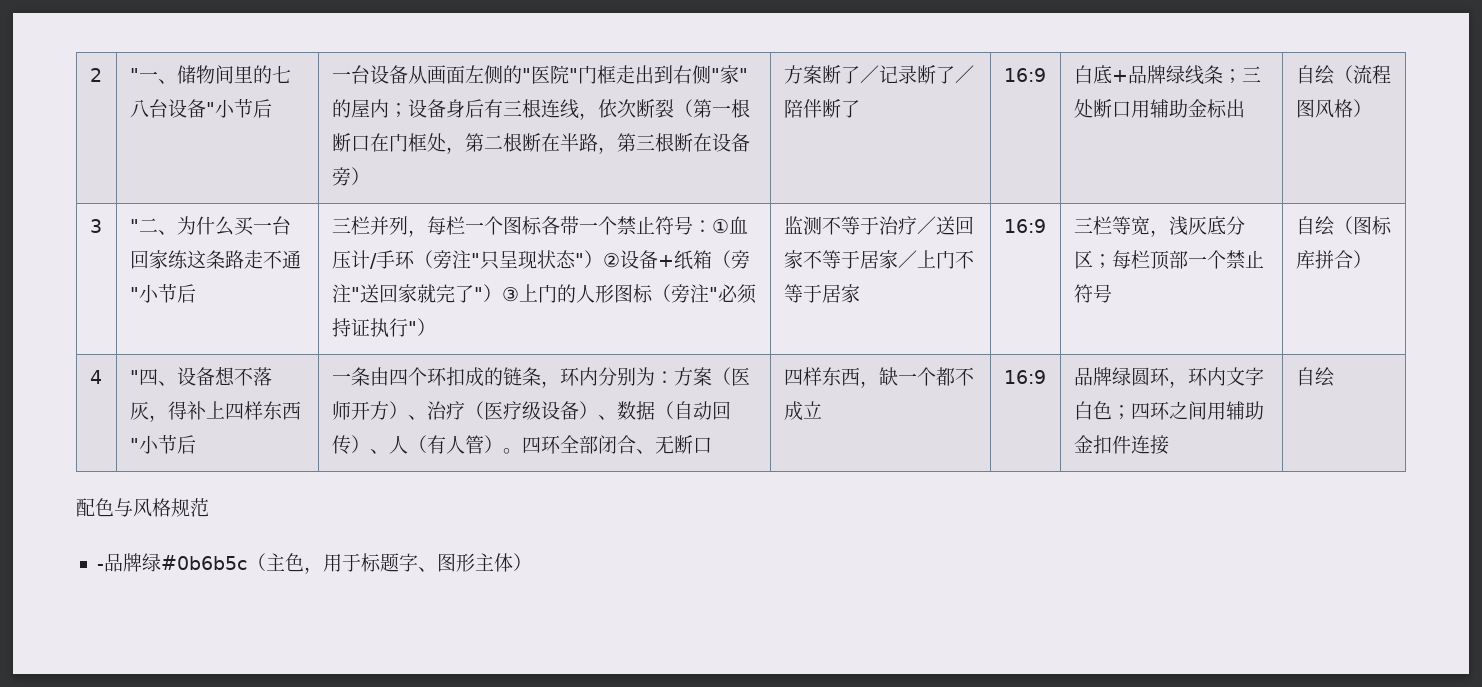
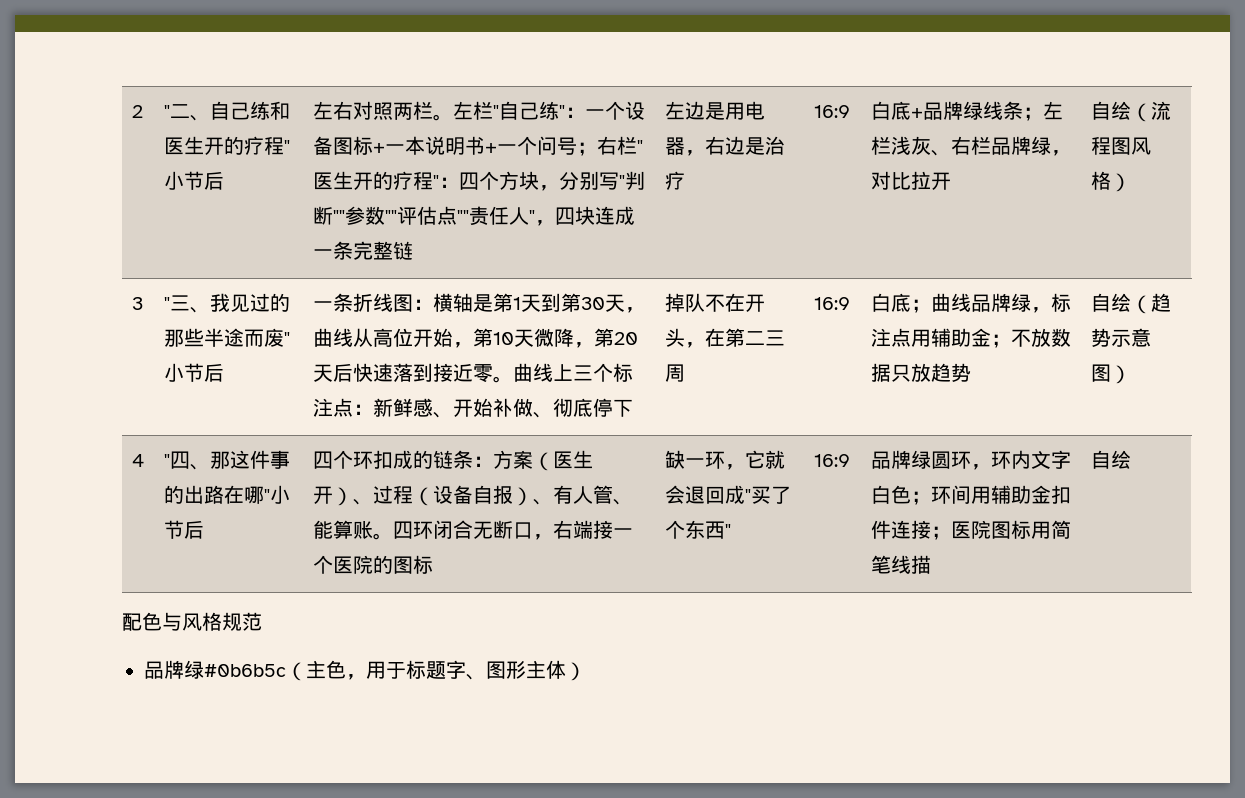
[138,65,291,84] [129,98,272,118] [331,65,748,84] [331,99,750,120] [331,133,750,154] [331,167,370,186] [783,65,974,84] [783,99,860,118] 一、储物间里的七八台设备"小节后 | 一台设备从画面左侧的"医院"门框走出到右侧"家"的屋内；设备身后有三根连线，依次断裂（第一根断口在门框处，第二根断在半路，第三根断在设备旁） | 方案断了／记录断了／陪伴断了 -> [169,101,290,121] [163,136,290,155] [163,171,224,190] [312,101,645,121] [312,136,643,156] [312,171,645,191] [312,206,635,226] [312,241,413,260] [664,101,765,120] [664,136,785,156] [664,171,685,190] 二、自己练和医生开的疗程"小节后 | 左右对照两栏。左栏"自己练"：一个设备图标+一本说明书+一个问号；右栏"医生开的疗程"：四个方块，分别写"判断""参数""评估点""责任人"，四块连成一条完整链 | 左边是用电器，右边是治疗
[1241,66,1261,82] [1073,99,1245,118] 三处断口用辅助金标出 -> [1042,101,1063,120] [870,136,1071,156] [870,171,951,190] 左栏浅灰、右栏品牌绿，对比拉开
[138,216,291,236] [129,250,301,269] [129,283,196,303] [331,216,748,237] [331,250,750,270] [331,284,757,304] [331,318,436,338] [783,216,974,235] [783,250,974,269] [783,284,860,303] [1003,219,1046,233] [1073,216,1245,237] [1073,250,1264,270] [1073,284,1112,303] [1295,216,1392,236] [1295,250,1353,269] 二、为什么买一台回家练这条路走不通"小节后 | 三栏并列，每栏一个图标各带一个禁止符号：①血压计/手环（旁注"只呈现状态"）②设备+纸箱（旁注"送回家就完了"）③上门的人形图标（旁注"必须持证执行"） | 监测不等于治疗／送回家不等于居家／上门不等于居家 | 16:9 | 三栏等宽，浅灰底分区；每栏顶部一个禁止符号 | 自绘（图标库拼合 -> [169,293,290,313] [163,328,290,347] [163,363,224,382] [312,293,645,313] [312,328,638,348] [312,363,633,383] [312,398,633,418] [664,293,765,312] [664,328,785,348] [664,364,685,382] [813,297,850,310] [870,293,1071,313] [870,328,1071,348] [870,363,971,382] [1090,293,1171,314] [1090,328,1151,347] [1090,364,1111,382] 三、我见过的那些半途而废"小节后 | 一条折线图：横轴是第1天到第30天，曲线从高位开始，第10天微降，第20天后快速落到接近零。曲线上三个标注点：新鲜感、开始补做、彻底停下 | 掉队不在开头，在第二三周 | 16:9 | 白底；曲线品牌绿，标注点用辅助金；不放数据只放趋势 | 自绘（趋势示意图
[176,366,272,386] [129,401,301,422] [129,434,196,454] [331,367,389,386] 设备想不落灰，得补上四样东西"小节后 | 一条由 -> [209,450,290,469] [163,485,290,504] [163,520,204,539] 那这件事的出路在哪"小节后 |
[540,367,750,388] [331,401,731,420] [331,435,712,454] [783,367,974,388] [783,401,822,421] ，环内分别为：方案（医师开方）、治疗（医疗级设备）、数据（自动回传）、人（有人管）。四环全部闭合、无断口 | 四样东西，缺一个都不成立 -> [472,450,593,471] [312,485,633,506] [312,520,633,540] [312,555,433,574] [664,450,785,470] [664,485,791,504] [664,520,731,539] ：方案（医生开）、过程（设备自报）、有人管、能算账。四环闭合无断口，右端接一个医院的图标 | 缺一环，它就会退回成"买了个东西"
[1130,401,1188,420] 四环之 -> [930,486,951,504] 环
(1169, 445) none -> [930,520,1071,540] [870,555,931,574] ；医院图标用简笔线描
[96,564,104,570] - -> (262, 621) none

